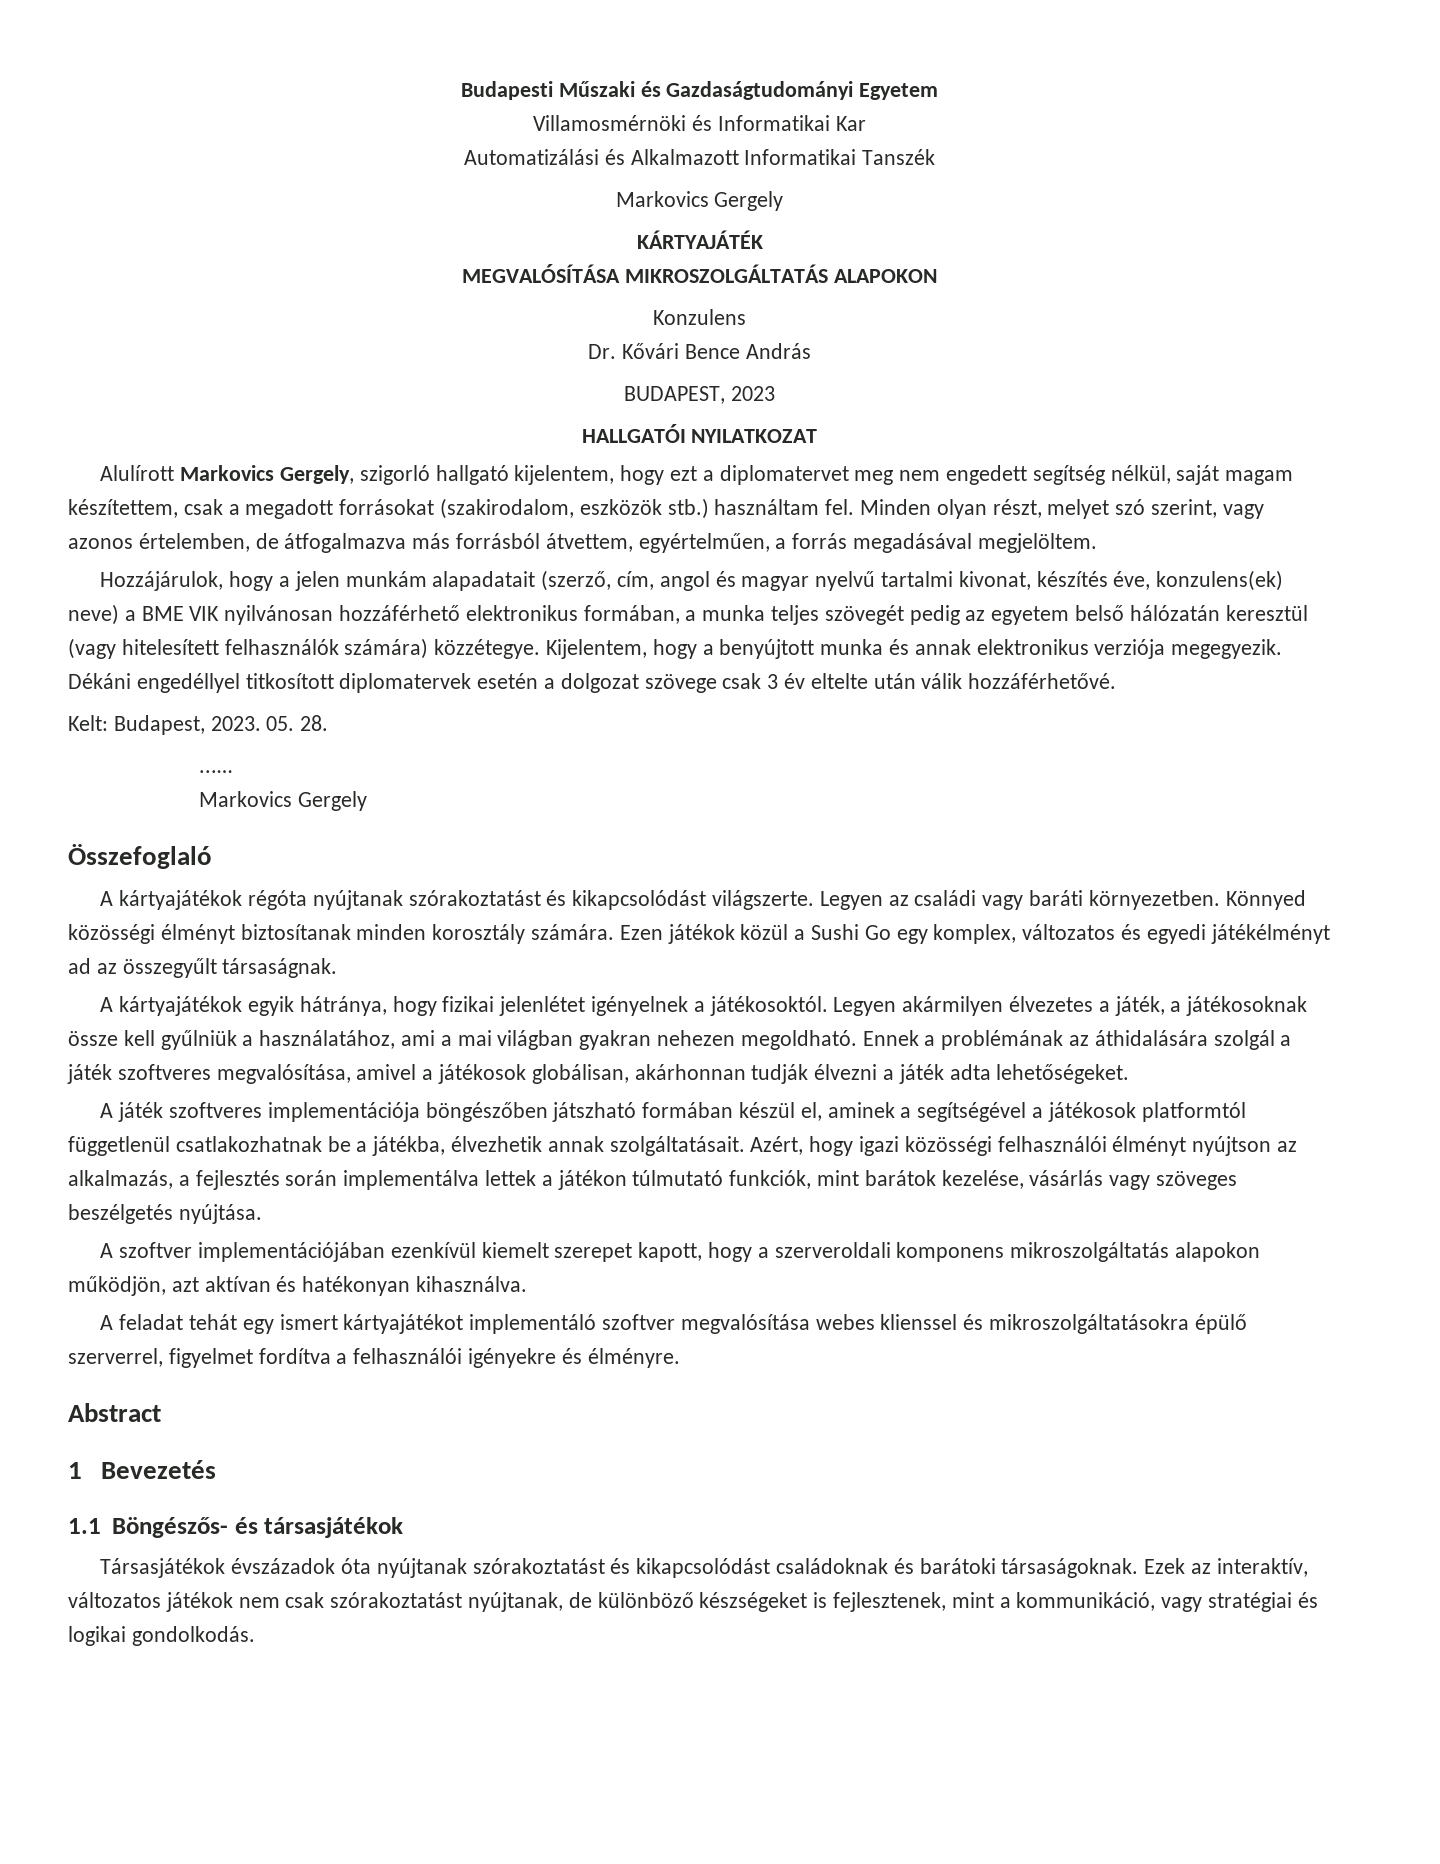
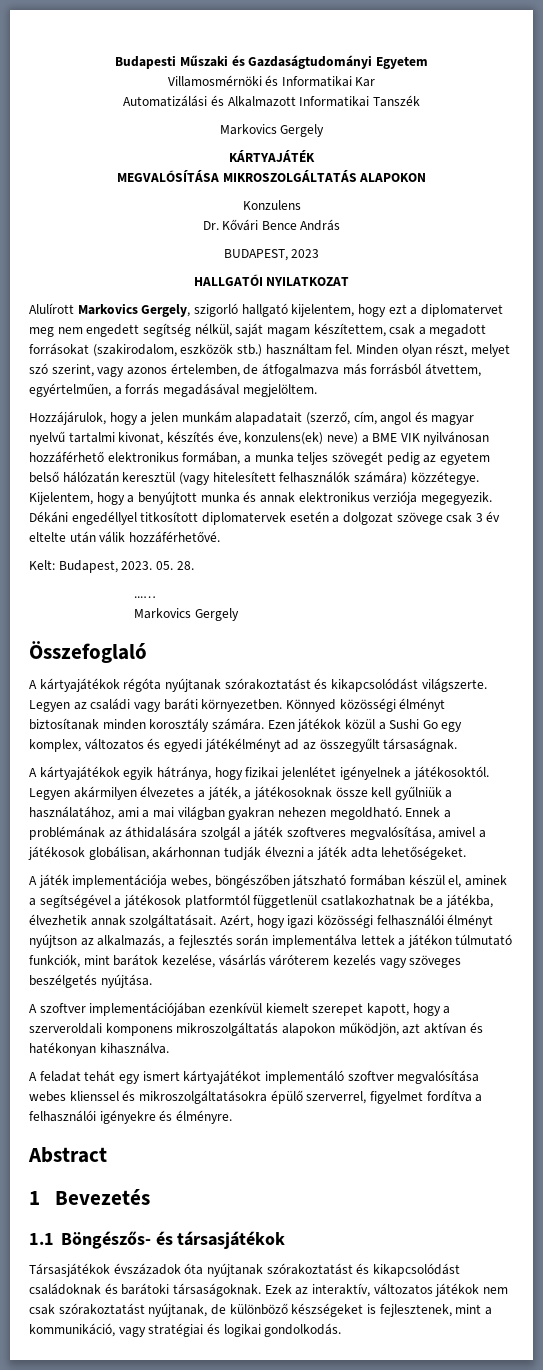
[169,1102,420,1122] szoftveres implementációja -> [72,874,211,888] implementációja webes,
(1104, 1178) none -> [269,954,376,966] váróterem kezelés

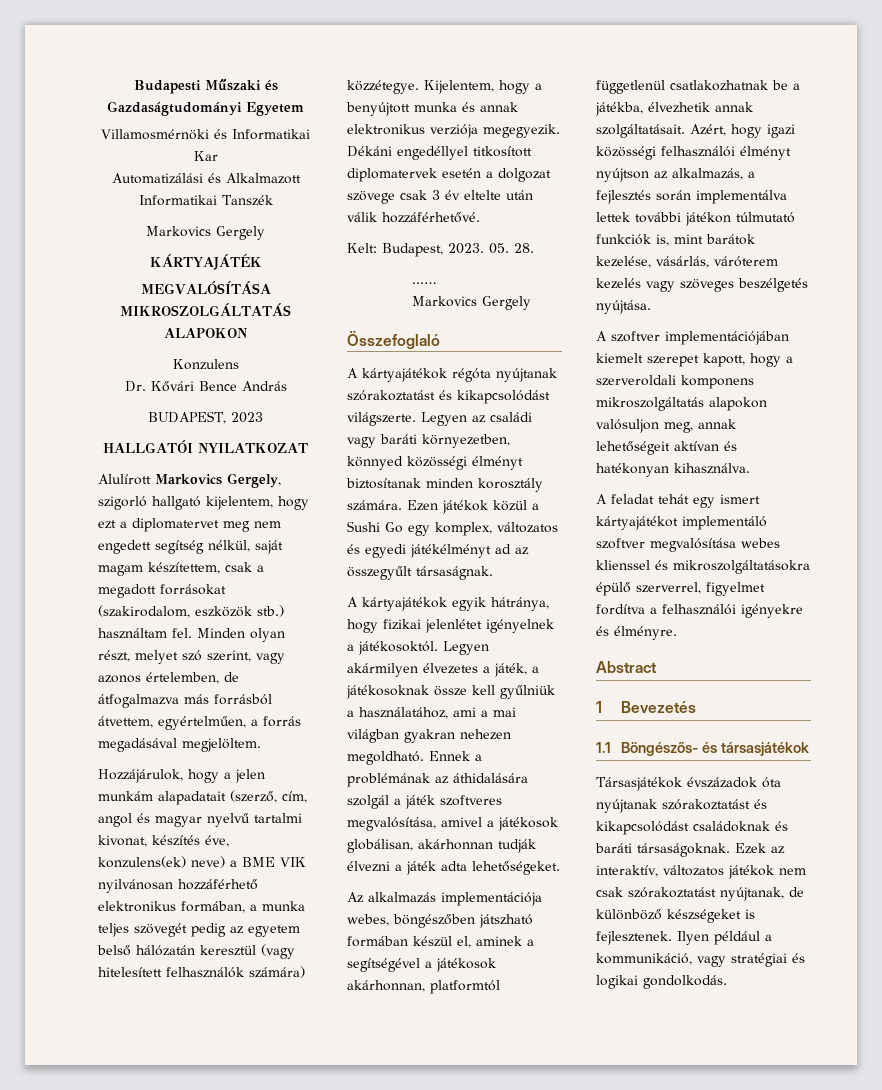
[201,699,336,712] környezetben. Könnyed -> [422,434,510,448] [347,456,403,470] környezetben, könnyed
[29,874,69,888] A játék -> [347,892,436,903] Az alkalmazás
(181, 901) none -> [347,980,425,992] akárhonnan,
[398,938,406,946] a -> [635,212,681,223] további
[29,954,80,968] funkciók, -> [596,234,669,246] funkciók is,
[218,954,266,966] vásárlás -> [656,256,709,268] vásárlás,
[208,1002,262,1013] ezenkívül -> (789, 338) none
[338,1022,421,1036] működjön, azt -> [596,419,736,433] [596,441,670,455] valósuljon meg, annak lehetőségeit
[121,1283,170,1295] barátoki -> [595,843,632,853] baráti
[379,1304,482,1317] fejlesztenek, mint -> [596,931,760,945] fejlesztenek. Ilyen például

